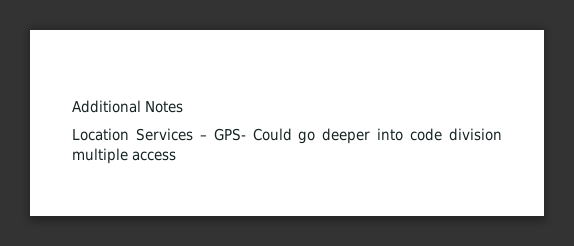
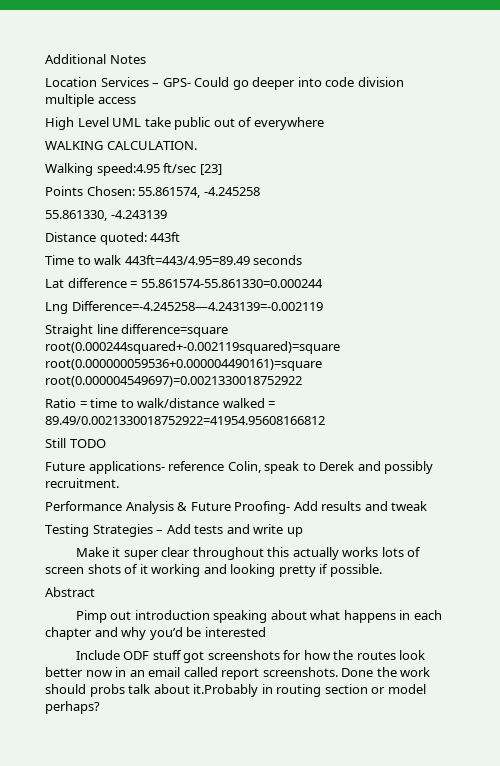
(177, 156) none -> [45,117,324,130] [45,141,197,150] [45,163,222,176] [45,186,260,198] [45,210,167,221] [45,232,181,245] [45,255,303,265] [45,278,323,288] [45,301,323,314] [45,324,229,337] [45,341,340,354] [45,359,322,371] [45,376,302,387] [45,398,276,408] [45,416,325,425] [45,438,106,448] [45,461,434,474] [45,478,119,488] [45,501,428,514] [45,524,303,537] [75,547,422,560] [45,564,382,577] [45,587,95,597] [75,610,442,623] [45,627,266,640] [75,650,426,663] [45,667,431,680] [45,684,426,697] [45,701,100,714] // High Level UML take public out of everywhere // WALKING CALCULATION. // Walking speed:4.95 ft/sec [23] // Points Chosen: 55.861574, -4.245258 // 55.861330, -4.243139 // Distance quoted: 443ft // Time to walk 443ft=443/4.95=89.49 seconds // Lat difference = 55.861574-55.861330=0.000244 // Lng Difference=-4.245258—4.243139=-0.002119 // Straight line difference=square root(0.000244squared+-0.002119squared)=square root(0.000000059536+0.000004490161)=square root(0.000004549697)=0.0021330018752922 // Ratio = time to walk/distance walked = 89.49/0.0021330018752922=41954.95608166812 // Still TODO // Future applications- reference Colin, speak to Derek and possibly recruitment. // Performance Analysis & Future Proofing- Add results and tweak // Testing Strategies – Add tests and write up // Make it super clear throughout this actually works lots of screen shots of it working and looking pretty if possible. // Abstract // Pimp out introduction speaking about what happens in each chapter and why you’d be interested // Include ODF stuff got screenshots for how the routes look better now in an email called report screenshots. Done the work should probs talk about it.Probably in routing section or model perhaps?

